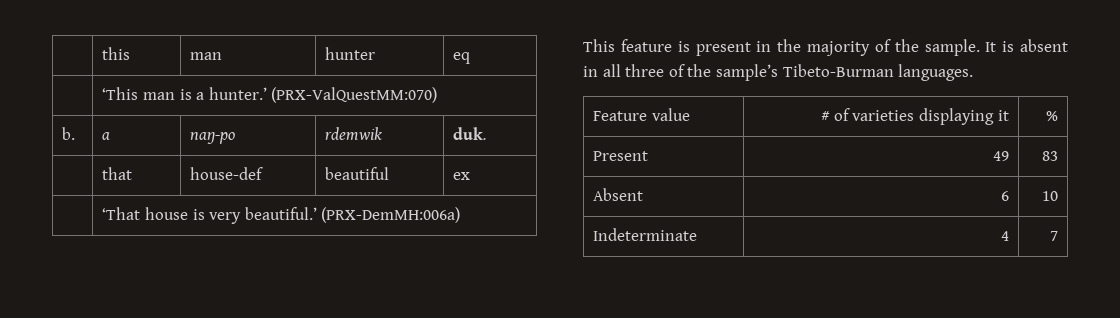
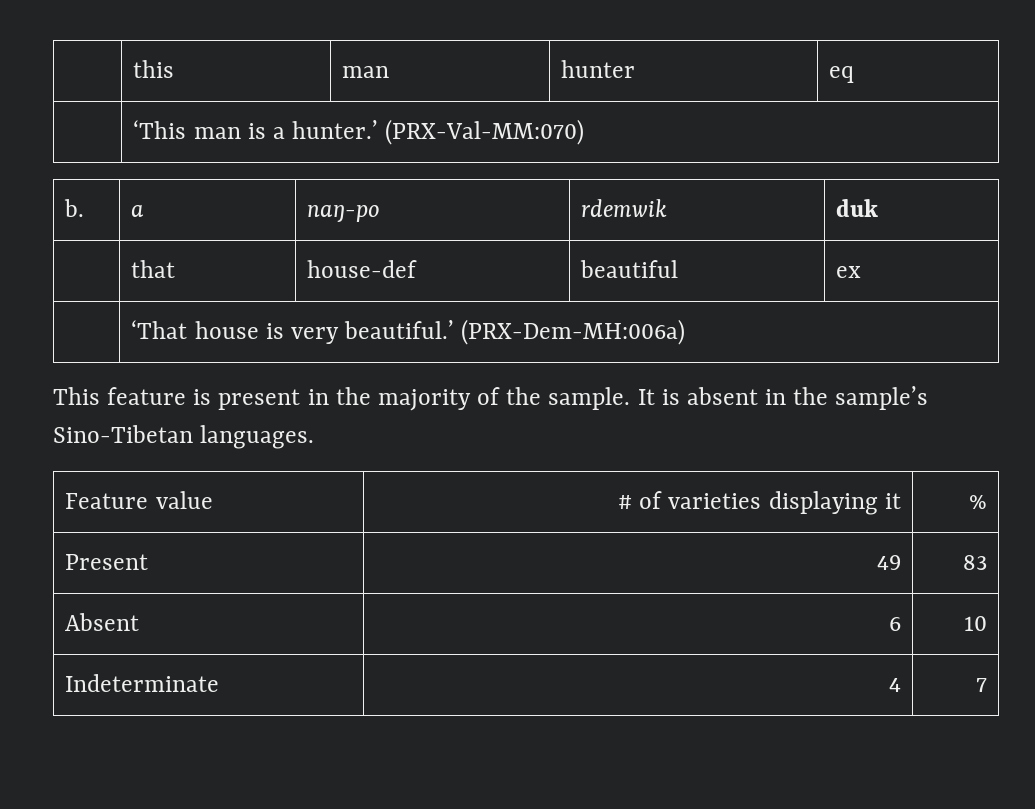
[271,87,438,103] (PRX-ValQuestMM:070) -> [385,119,585,145] (PRX-Val-MM:070)
[453,127,488,140] duk. -> [836,199,879,217] duk
[321,207,461,223] (PRX-DemMH:006a) -> [461,319,686,345] (PRX-Dem-MH:006a)
[602,64,685,77] all three of -> (787, 397) none
[782,64,894,77] Tibeto-Burman -> [53,425,193,443] Sino-Tibetan

